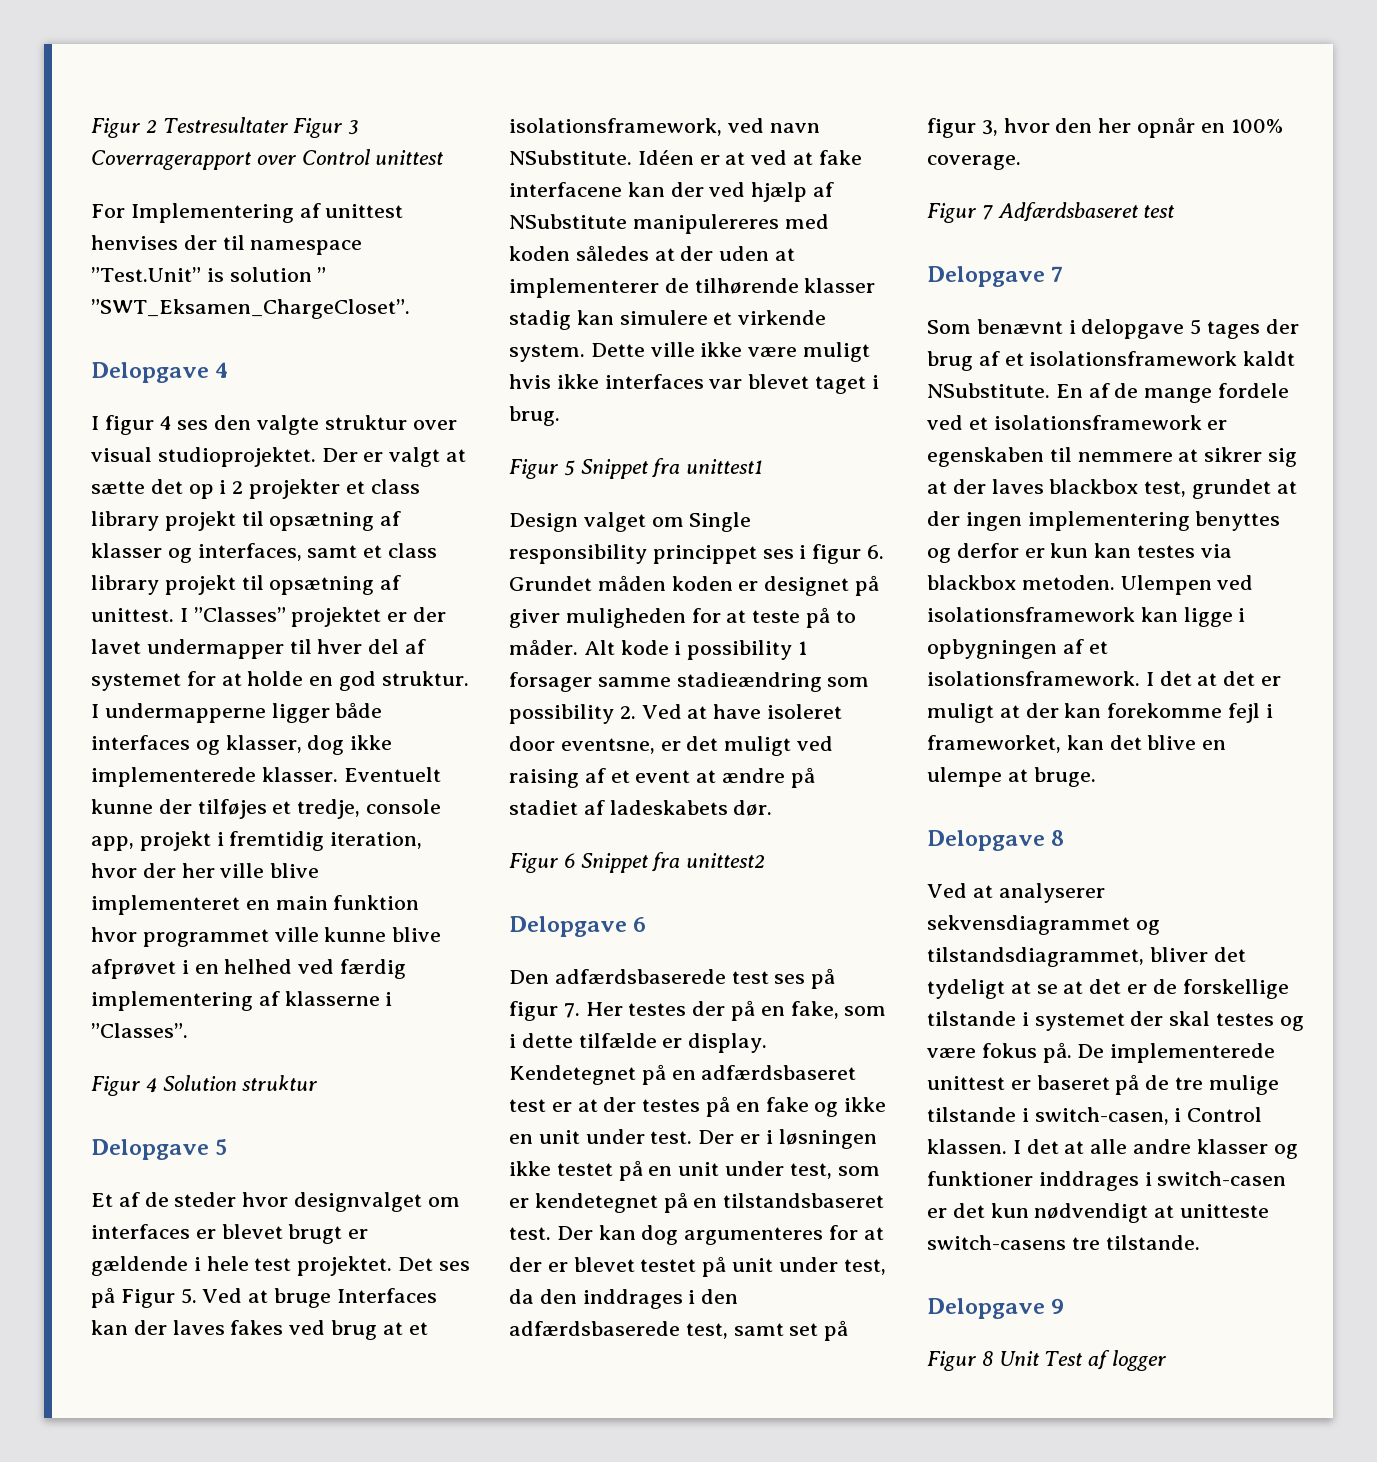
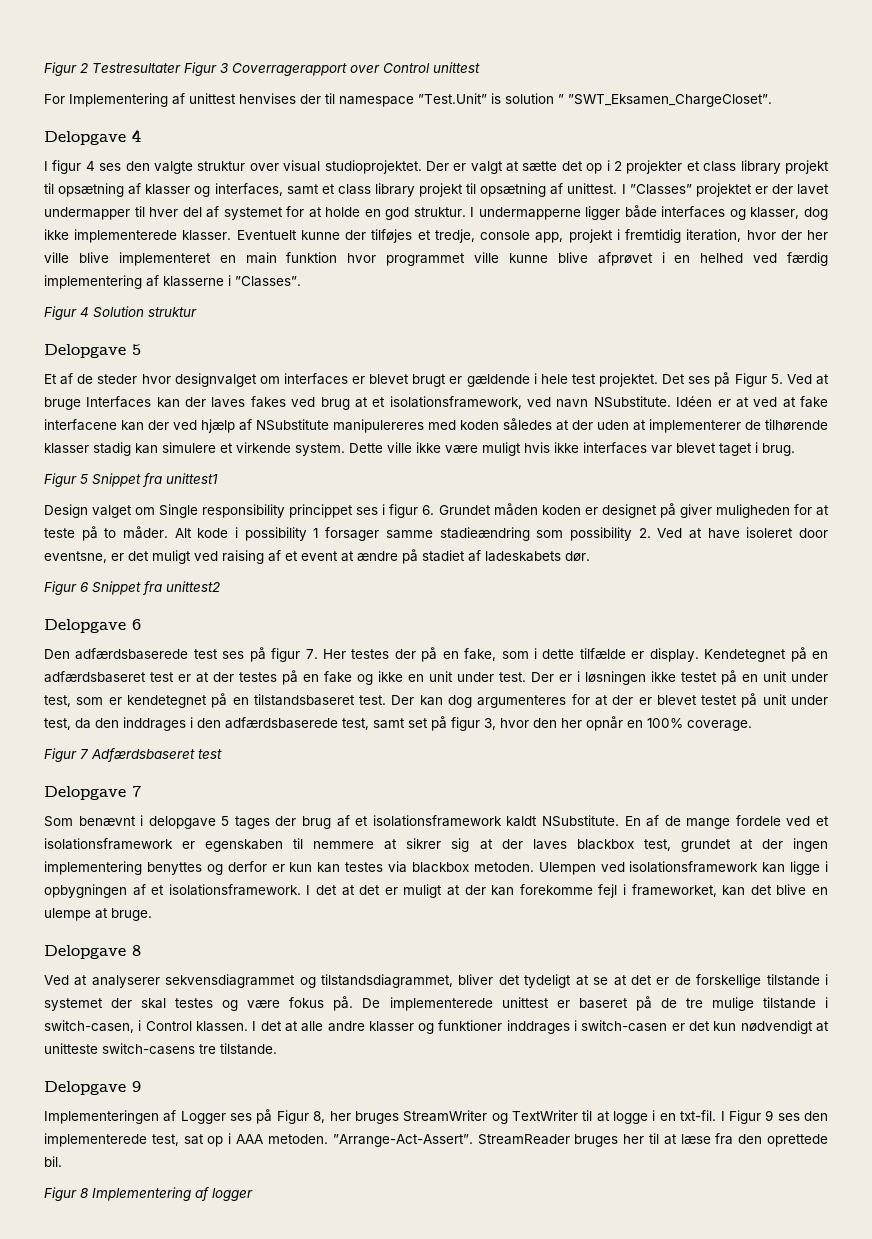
(1065, 1306) none -> [44,1109,829,1124] [44,1133,828,1147] [44,1156,62,1167] // Implementeringen af Logger ses på Figur 8, her bruges StreamWriter og TextWriter til at logge i en txt-fil. I Figur 9 ses den implementerede test, sat op i AAA metoden. ”Arrange-Act-Assert”. StreamReader bruges her til at læse fra den oprettede bil.
[998,1351,1084,1366] Unit Test -> [92,1187,191,1201] Implementering

